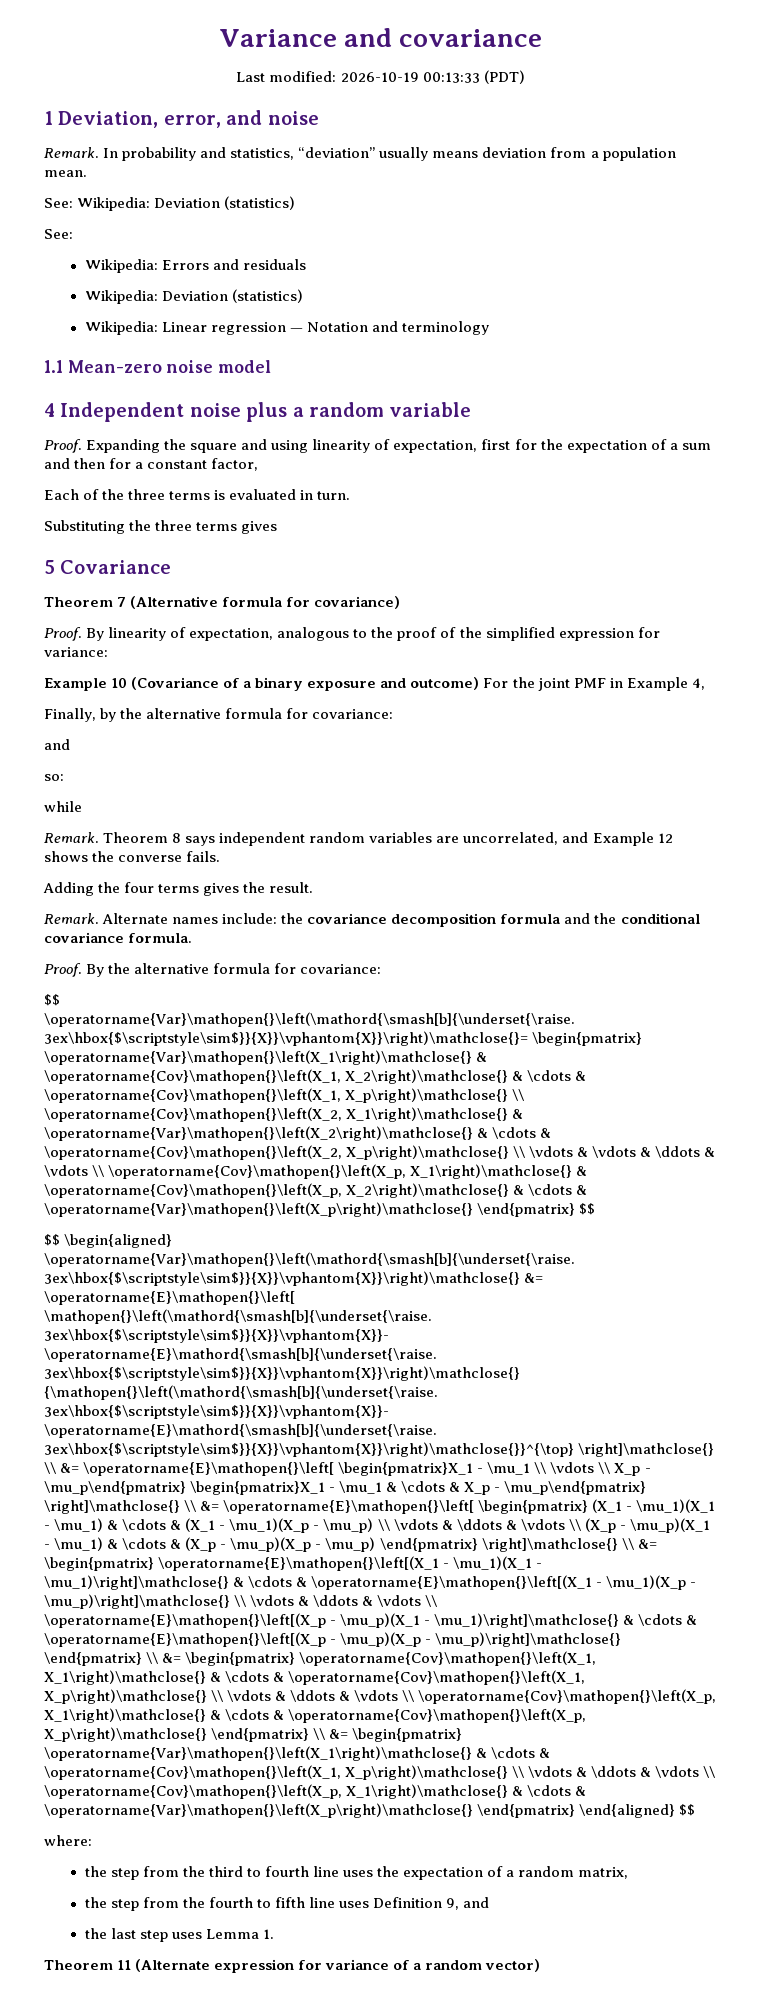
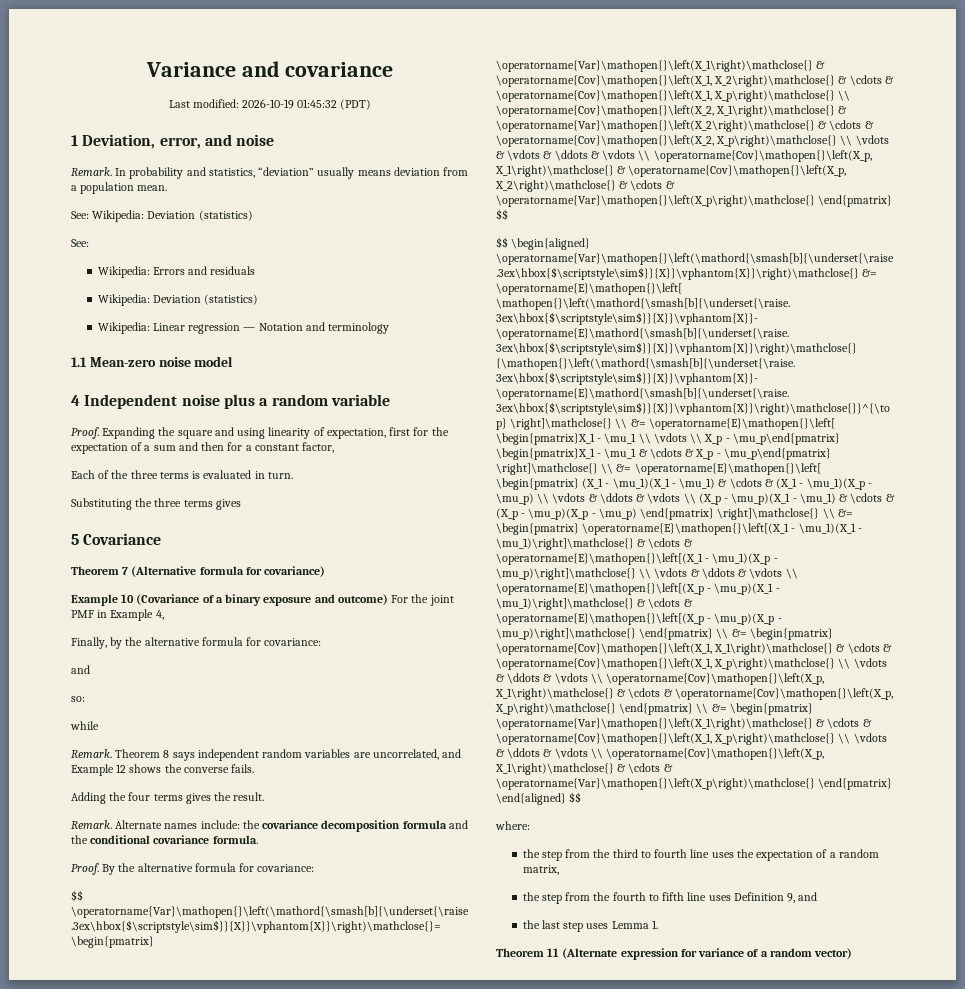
[422,72,480,83] 00:13:33 -> [297,99,338,108] 01:45:32
[44,627,660,641] [44,647,108,657] // Proof. By linearity of expectation, analogous to the proof of the simplified expression for variance: -> (326, 571) none

